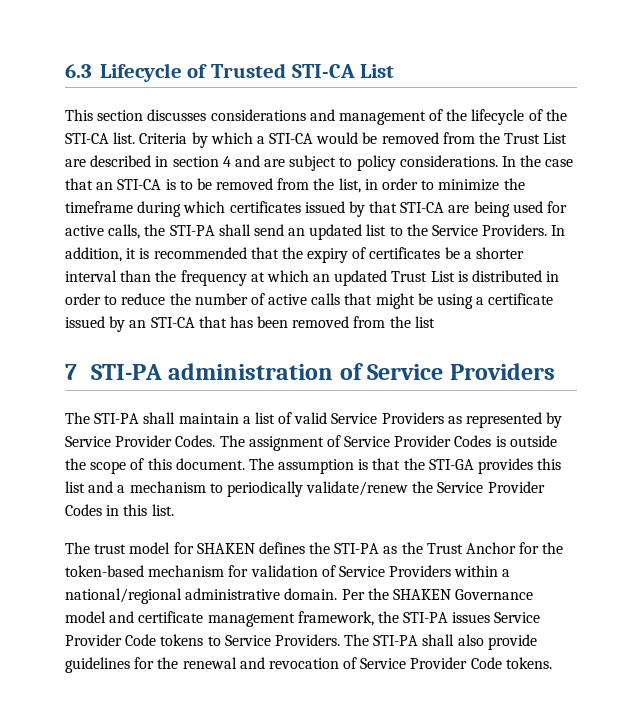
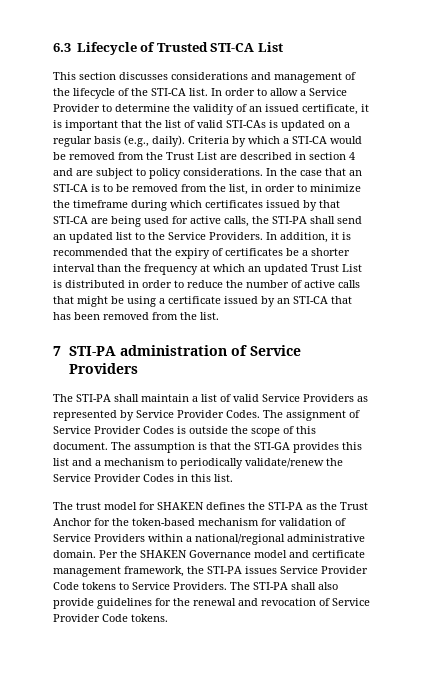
(136, 138) none -> [211,88,347,96] [53,104,369,115] [53,120,350,131] [53,135,185,147] In order to allow a Service Provider to determine the validity of an issued certificate, it is important that the list of valid STI-CAs is updated on a regular basis (e.g., daily).
[414,316,435,328] list -> [200,312,219,320] list.

